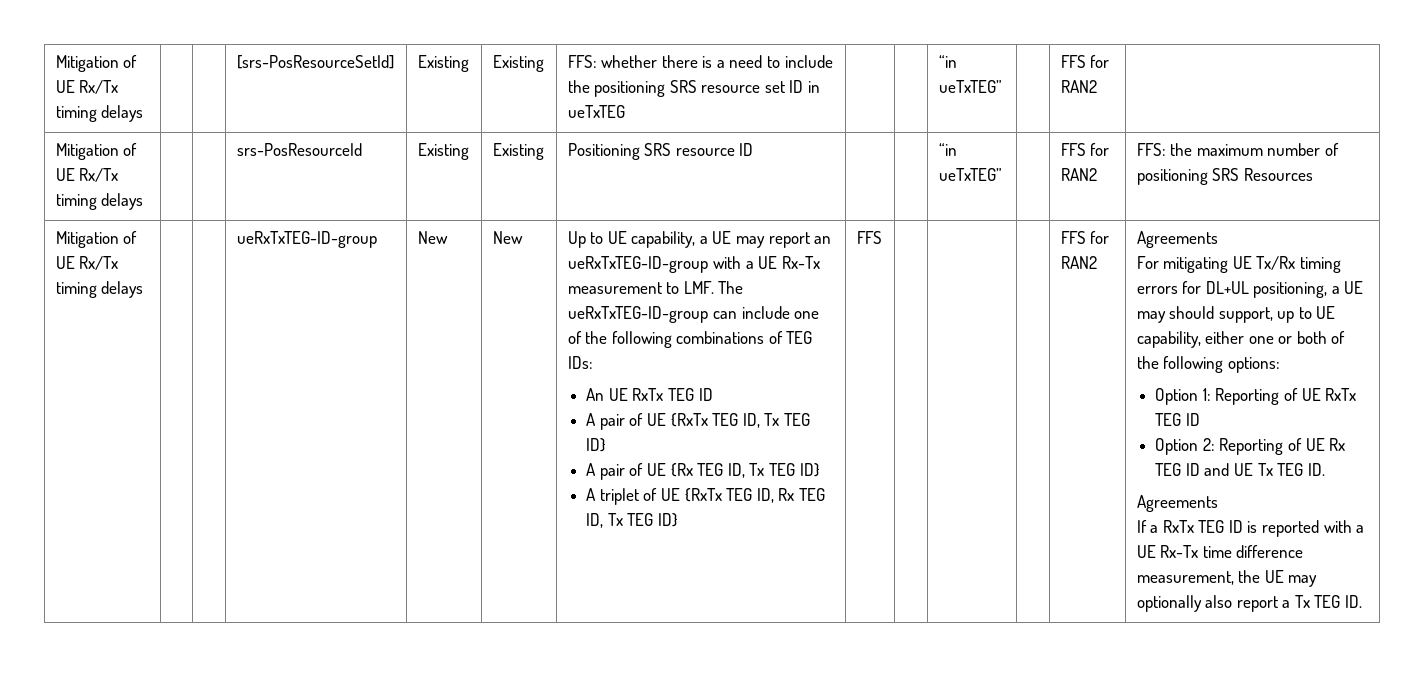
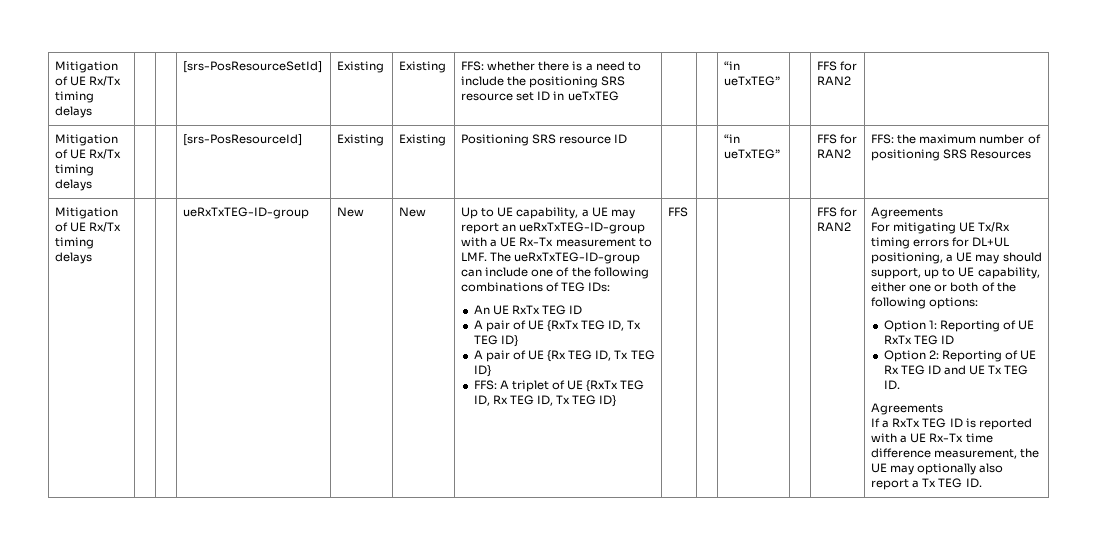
[236,143,362,156] srs-PosResourceId -> [183,134,303,146] [srs-PosResourceId]
(820, 470) none -> [473,380,497,390] FFS:

